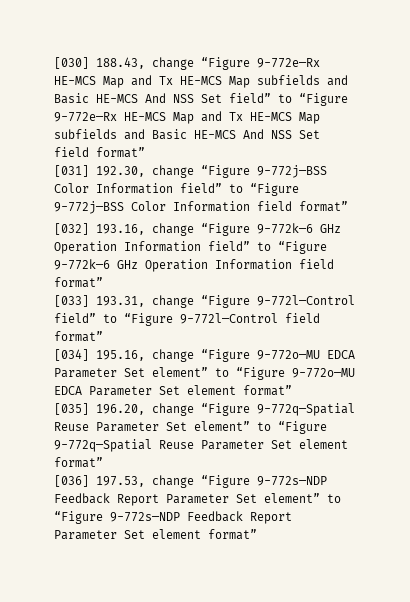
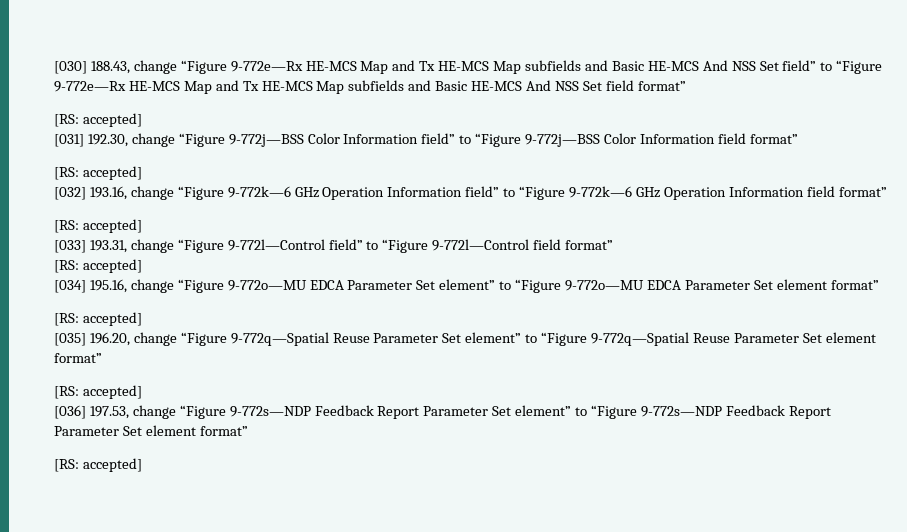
(145, 152) none -> [54,113,142,127] // [RS: accepted]
(348, 206) none -> [54,166,142,180] // [RS: accepted]
(103, 282) none -> [54,219,142,233] // [RS: accepted]
(103, 336) none -> [54,259,142,273] // [RS: accepted]
(292, 390) none -> [54,312,142,326] // [RS: accepted]
(103, 462) none -> [54,385,142,399] // [RS: accepted]
(257, 534) none -> [54,458,142,472] // [RS: accepted]

